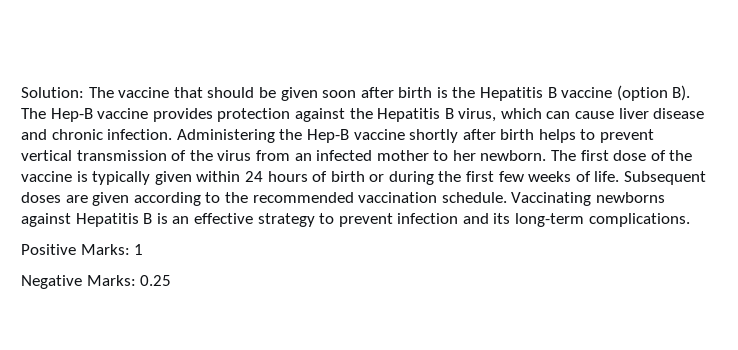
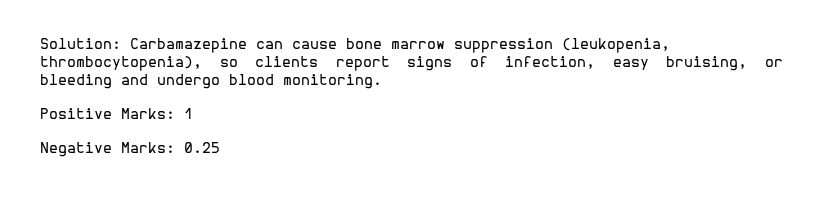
[88,85,691,101] [21,108,705,122] [21,129,655,143] [21,150,693,161] [21,171,707,185] [21,192,665,206] [21,213,690,227] The vaccine that should be given soon after birth is the Hepatitis B vaccine (option B). The Hep-B vaccine provides protection against the Hepatitis B virus, which can cause liver disease and chronic infection. Administering the Hep-B vaccine shortly after birth helps to prevent vertical transmission of the virus from an infected mother to her newborn. The first dose of the vaccine is typically given within 24 hours of birth or during the first few weeks of life. Subsequent doses are given according to the recommended vaccination schedule. Vaccinating newborns against Hepatitis B is an effective strategy to prevent infection and its long-term complications. -> [130,38,670,53] [40,56,783,71] [40,74,382,89] Carbamazepine can cause bone marrow suppression (leukopenia, thrombocytopenia), so clients report signs of infection, easy bruising, or bleeding and undergo blood monitoring.

